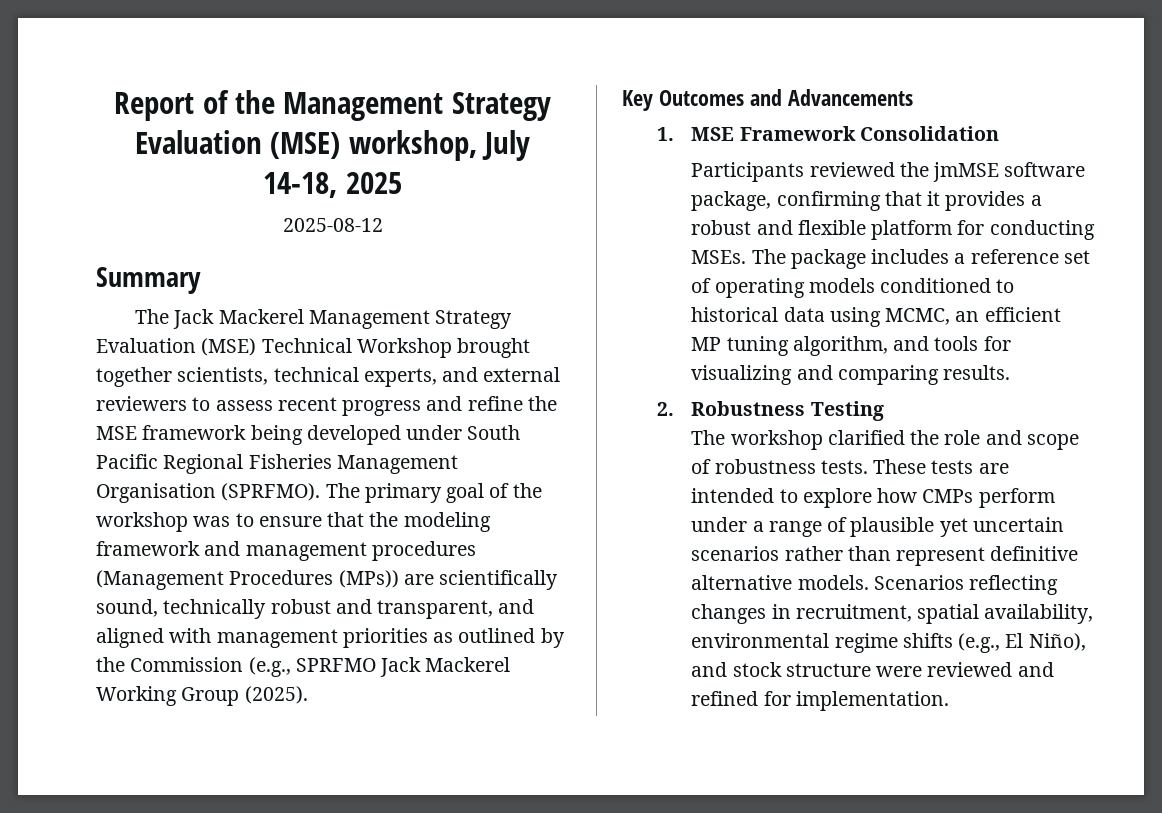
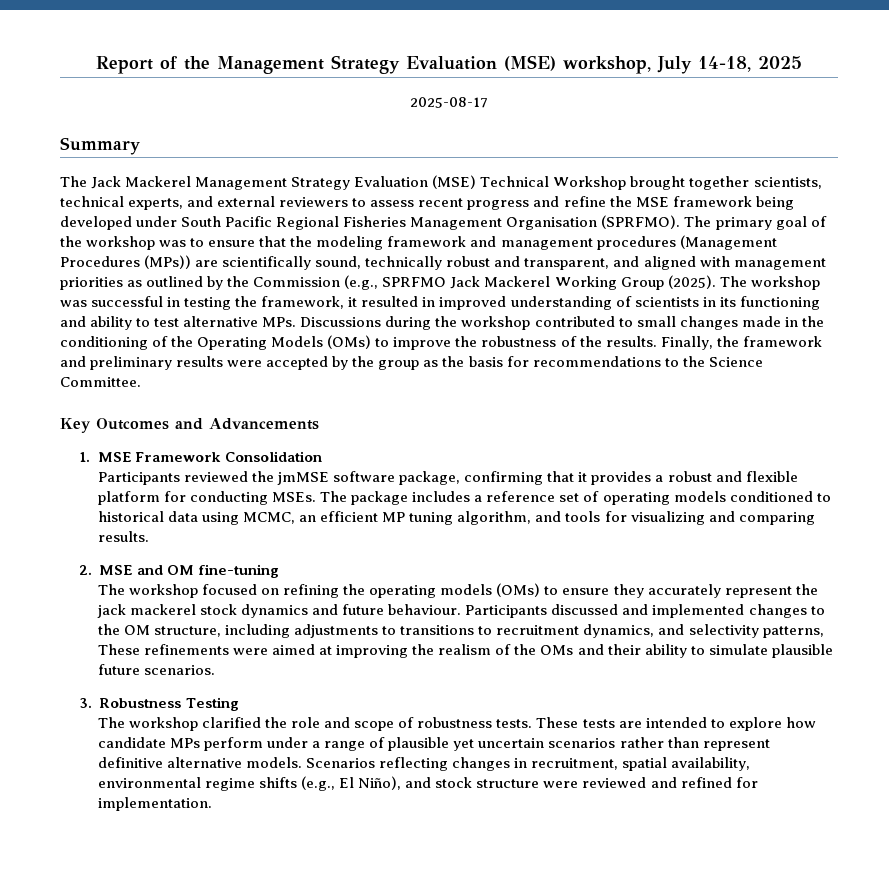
[282,218,383,232] 2025-08-12 -> [410,97,488,108] 2025-08-17
(308, 695) none -> [719,276,820,290] [60,296,820,310] [60,316,824,330] [60,335,822,350] [60,356,763,370] [60,377,141,387] The workshop was successful in testing the framework, it resulted in improved understanding of scientists in its functioning and ability to test alternative MPs. Discussions during the workshop contributed to small changes made in the conditioning of the Operating Models (OMs) to improve the robustness of the results. Finally, the framework and preliminary results were accepted by the group as the basis for recommendations to the Science Committee.
(674, 409) none -> [99,564,279,578] [97,583,818,598] [96,604,825,618] [97,624,824,638] [97,644,833,658] [97,664,215,675] [78,698,92,708] MSE and OM fine-tuning // The workshop focused on refining the operating models (OMs) to ensure they accurately represent the jack mackerel stock dynamics and future behaviour. Participants discussed and implemented changes to the OM structure, including adjustments to transitions to recruitment dynamics, and selectivity patterns, These refinements were aimed at improving the realism of the OMs and their ability to simulate plausible future scenarios. // 3.
[922,489,974,503] CMPs -> [97,737,200,748] candidate MPs

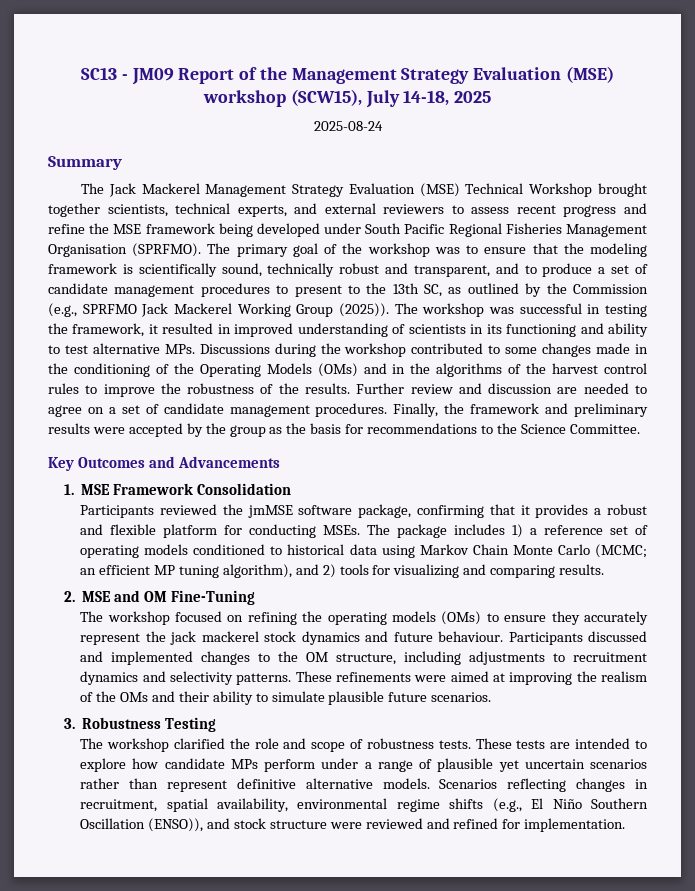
(96, 65) none -> [81,67,174,85] SC13 - JM09
[563,56,651,74] workshop, -> [203,89,362,107] workshop (SCW15),
[410,97,488,108] 2025-08-17 -> [313,121,383,131] 2025-08-24
[470,235,777,250] [60,255,219,269] and management procedures (Management Procedures (MPs)) are -> [122,264,133,274] is
[643,256,826,270] [60,277,123,290] aligned with management priorities -> [524,263,648,277] [48,283,443,297] to produce a set of candidate management procedures to present to the 13th SC,
[667,275,716,289] (2025). -> [339,303,389,317] (2025)).
[636,316,676,327] small -> [505,347,538,354] some
(372, 342) none -> [363,363,648,377] [48,383,79,394] and in the algorithms of the harvest control rules
(657, 341) none -> [356,383,647,394] [48,403,388,417] Further review and discussion are needed to agree on a set of candidate management procedures.
(471, 496) none -> [512,524,524,538] 1)
[243,512,296,524] MCMC, -> [419,544,647,558] Markov Chain Monte Carlo (MCMC;
[457,511,562,525] algorithm, and -> [222,564,336,578] algorithm), and 2)
[197,564,279,578] fine-tuning -> [171,590,256,605] Fine-Tuning
[400,624,655,638] transitions to recruitment dynamics, -> [573,652,647,662] [80,671,139,685] recruitment dynamics
[762,626,824,638] patterns, -> [236,673,292,685] patterns.
[358,776,402,790] Niño), -> [552,798,648,809] [80,818,204,832] Niño Southern Oscillation (ENSO)),

